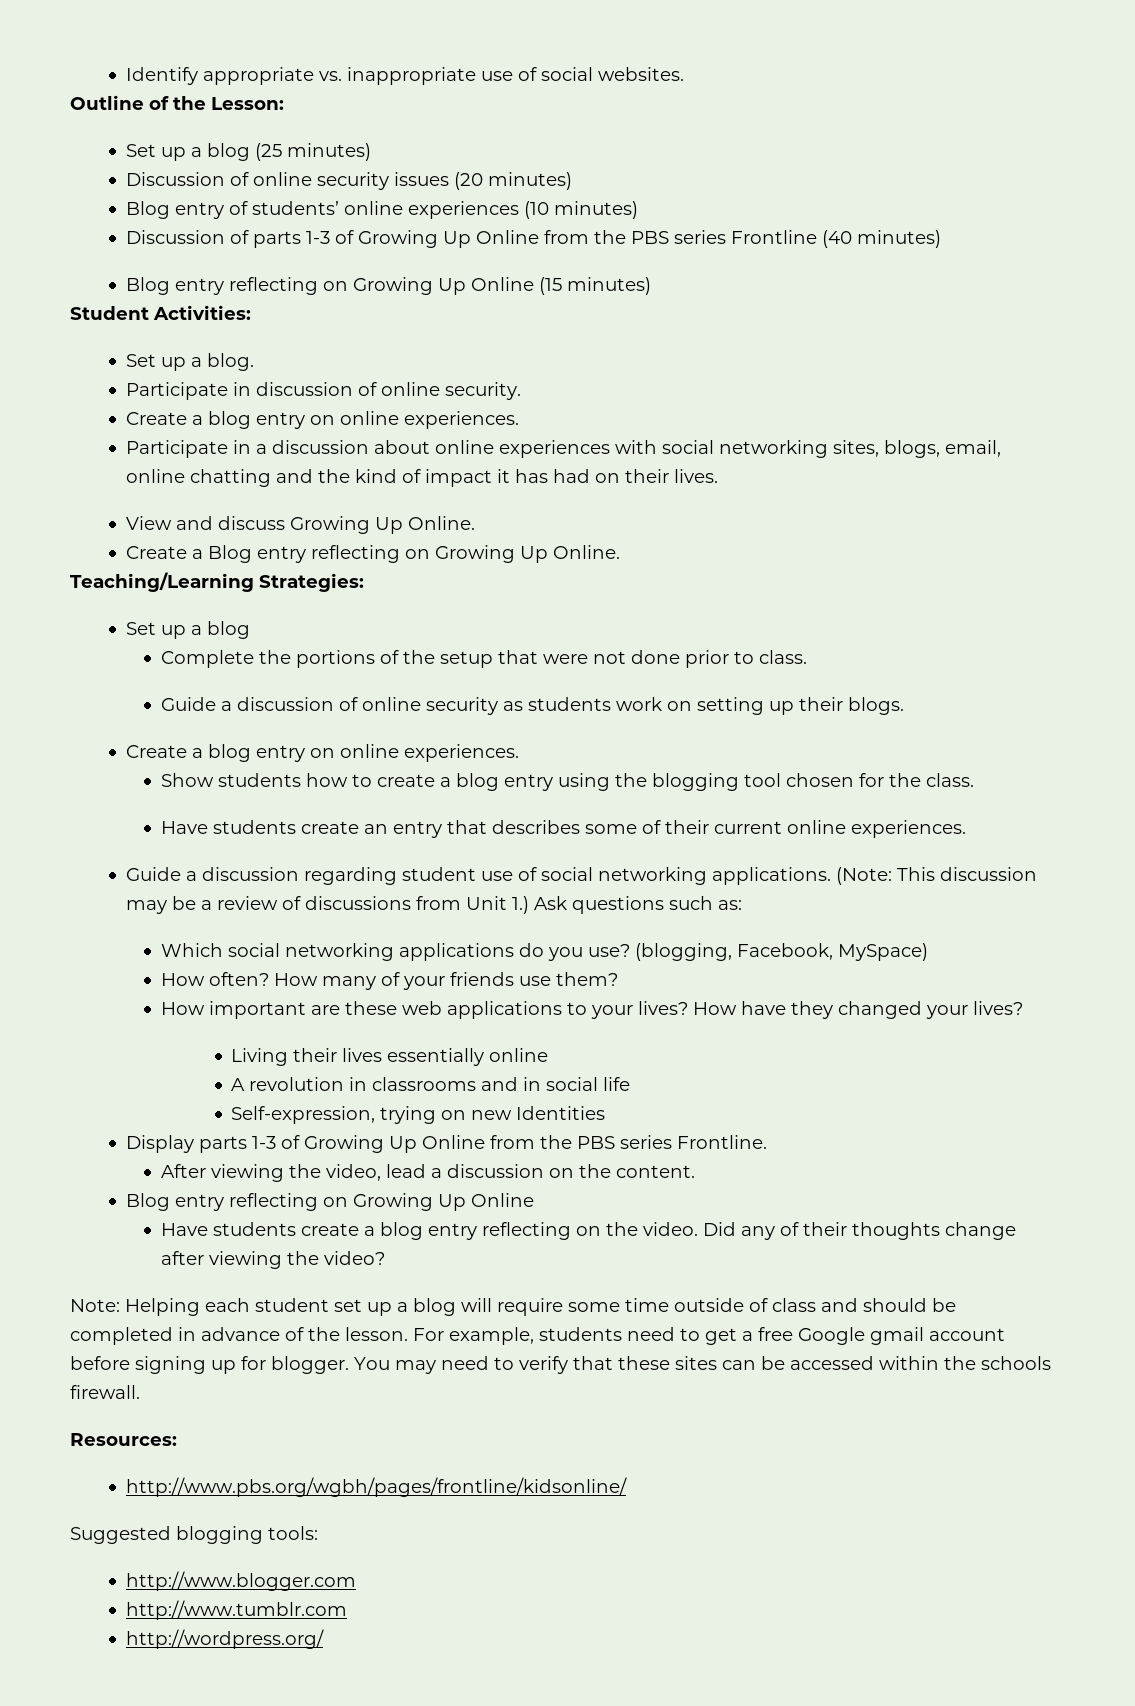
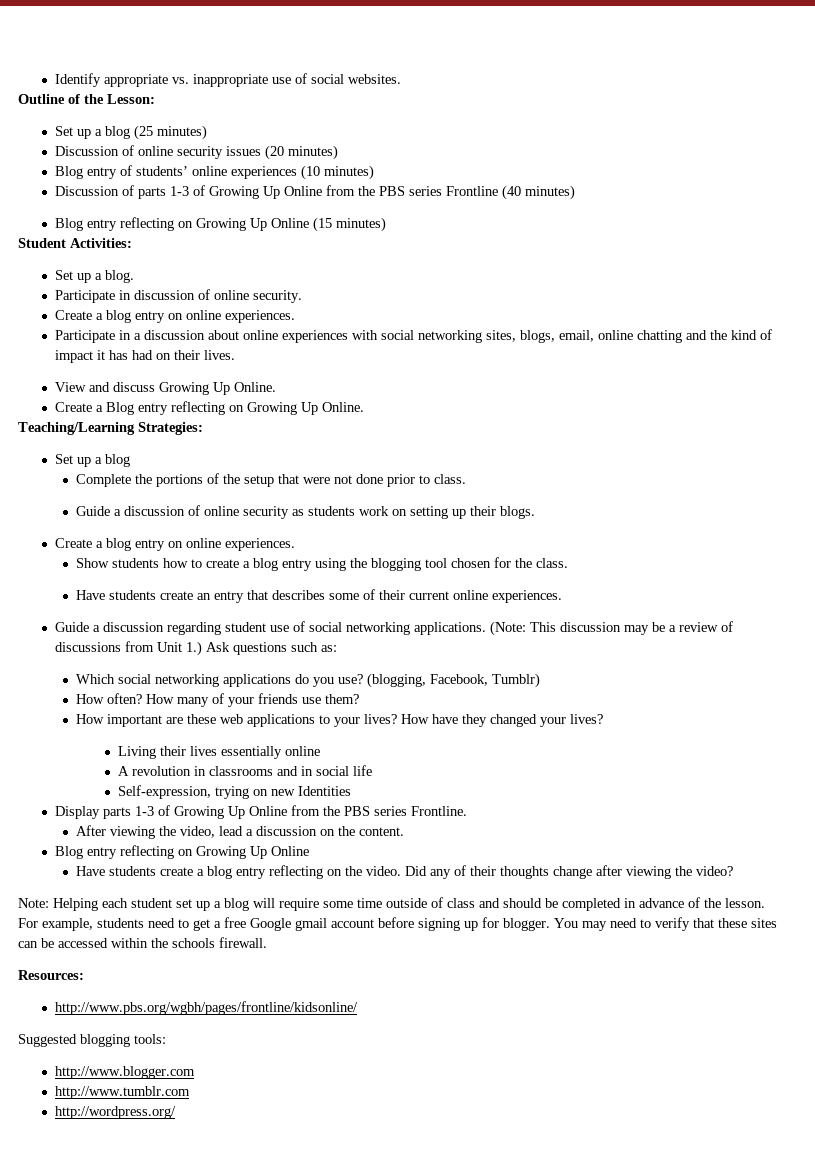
[837,943,928,961] MySpace) -> [492,673,541,688] Tumblr)

